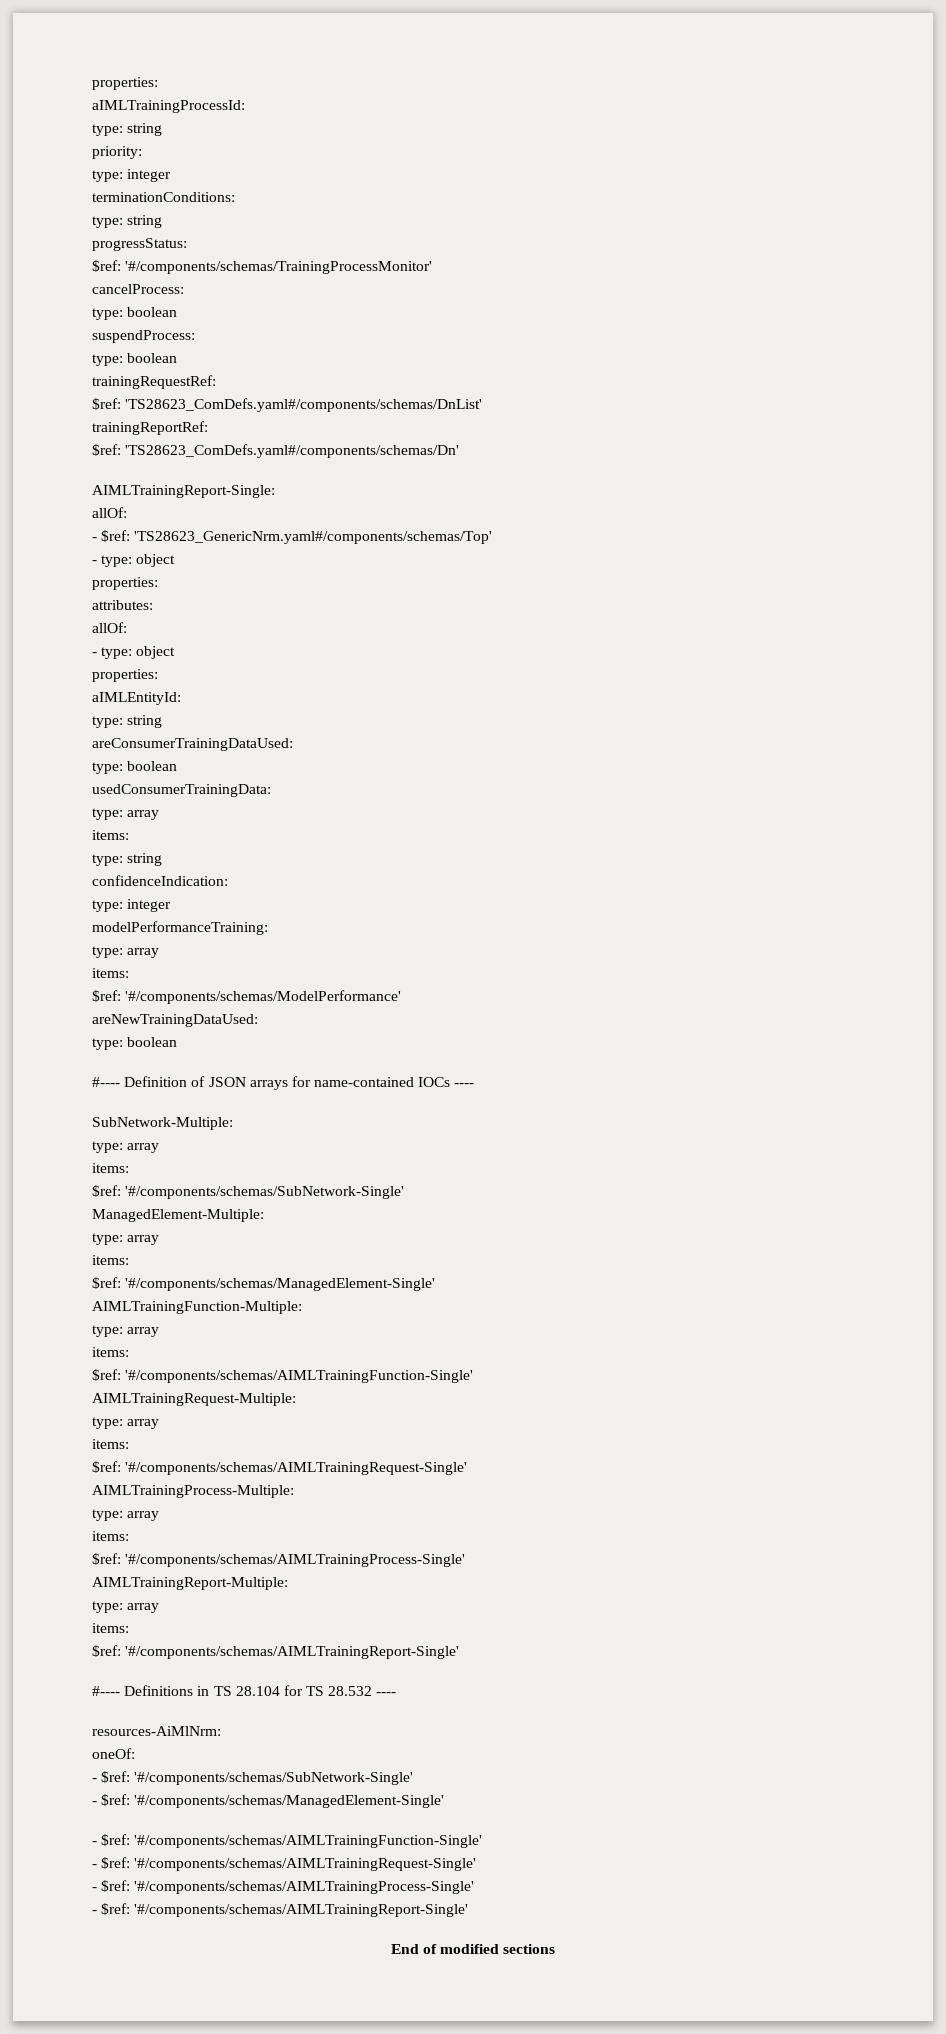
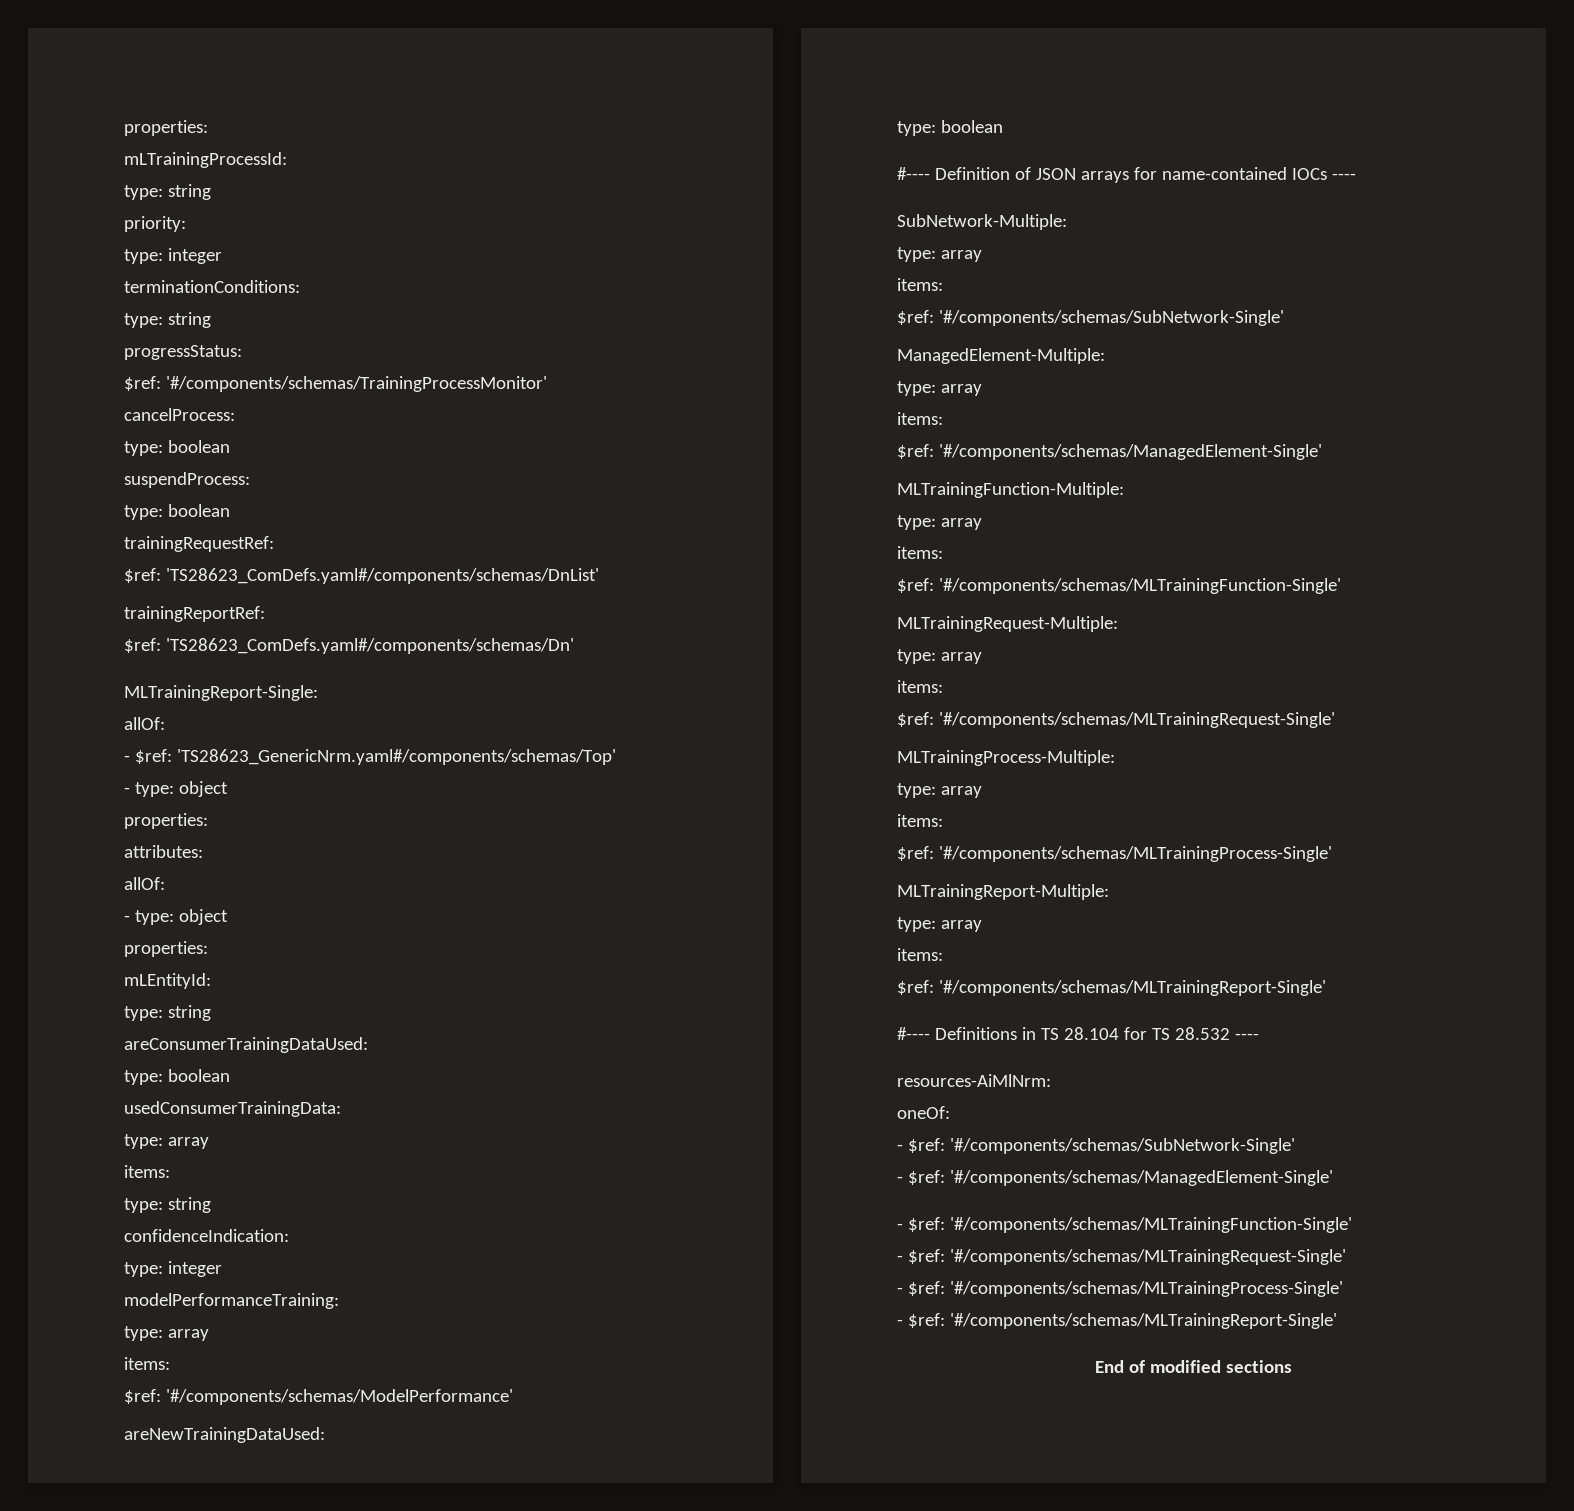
[92,77,158,90] [92,100,245,113] properties: // aIMLTrainingProcessId: -> [124,120,208,136] [124,152,287,168] properties: // mLTrainingProcessId:
[92,485,275,498] AIMLTrainingReport-Single: -> [124,685,318,701] MLTrainingReport-Single:
[92,692,181,705] aIMLEntityId: -> [124,973,211,989] mLEntityId:
[92,1301,302,1314] [92,1325,160,1337] [92,1347,129,1357] [92,1369,474,1383] [92,1393,296,1406] [92,1417,160,1429] [92,1439,129,1449] [92,1461,468,1475] [92,1485,294,1498] [92,1509,160,1521] [92,1531,129,1541] [92,1553,466,1567] [92,1577,288,1590] [92,1601,160,1613] [92,1623,129,1633] [92,1645,460,1659] AIMLTrainingFunction-Multiple: // type: array // items: // $ref: '#/components/schemas/AIMLTrainingFunction-Single' // AIMLTrainingRequest-Multiple: // type: array // items: // $ref: '#/components/schemas/AIMLTrainingRequest-Single' // AIMLTrainingProcess-Multiple: // type: array // items: // $ref: '#/components/schemas/AIMLTrainingProcess-Single' // AIMLTrainingReport-Multiple: // type: array // items: // $ref: '#/components/schemas/AIMLTrainingReport-Single' -> [897,482,1124,498] [897,515,982,530] [897,546,943,559] [897,578,1341,594] [897,616,1118,632] [897,649,982,664] [897,680,943,693] [897,712,1335,728] [897,750,1115,766] [897,783,982,798] [897,814,943,827] [897,846,1332,862] [897,884,1109,900] [897,917,982,932] [897,948,943,961] [897,980,1326,996] MLTrainingFunction-Multiple: // type: array // items: // $ref: '#/components/schemas/MLTrainingFunction-Single' // MLTrainingRequest-Multiple: // type: array // items: // $ref: '#/components/schemas/MLTrainingRequest-Single' // MLTrainingProcess-Multiple: // type: array // items: // $ref: '#/components/schemas/MLTrainingProcess-Single' // MLTrainingReport-Multiple: // type: array // items: // $ref: '#/components/schemas/MLTrainingReport-Single'
[134,1835,483,1848] [92,1857,477,1871] [92,1880,475,1894] [92,1903,469,1917] '#/components/schemas/AIMLTrainingFunction-Single' // - $ref: '#/components/schemas/AIMLTrainingRequest-Single' // - $ref: '#/components/schemas/AIMLTrainingProcess-Single' // - $ref: '#/components/schemas/AIMLTrainingReport-Single' -> [949,1217,1352,1233] [897,1249,1346,1265] [897,1281,1343,1297] [897,1313,1337,1329] '#/components/schemas/MLTrainingFunction-Single' // - $ref: '#/components/schemas/MLTrainingRequest-Single' // - $ref: '#/components/schemas/MLTrainingProcess-Single' // - $ref: '#/components/schemas/MLTrainingReport-Single'

